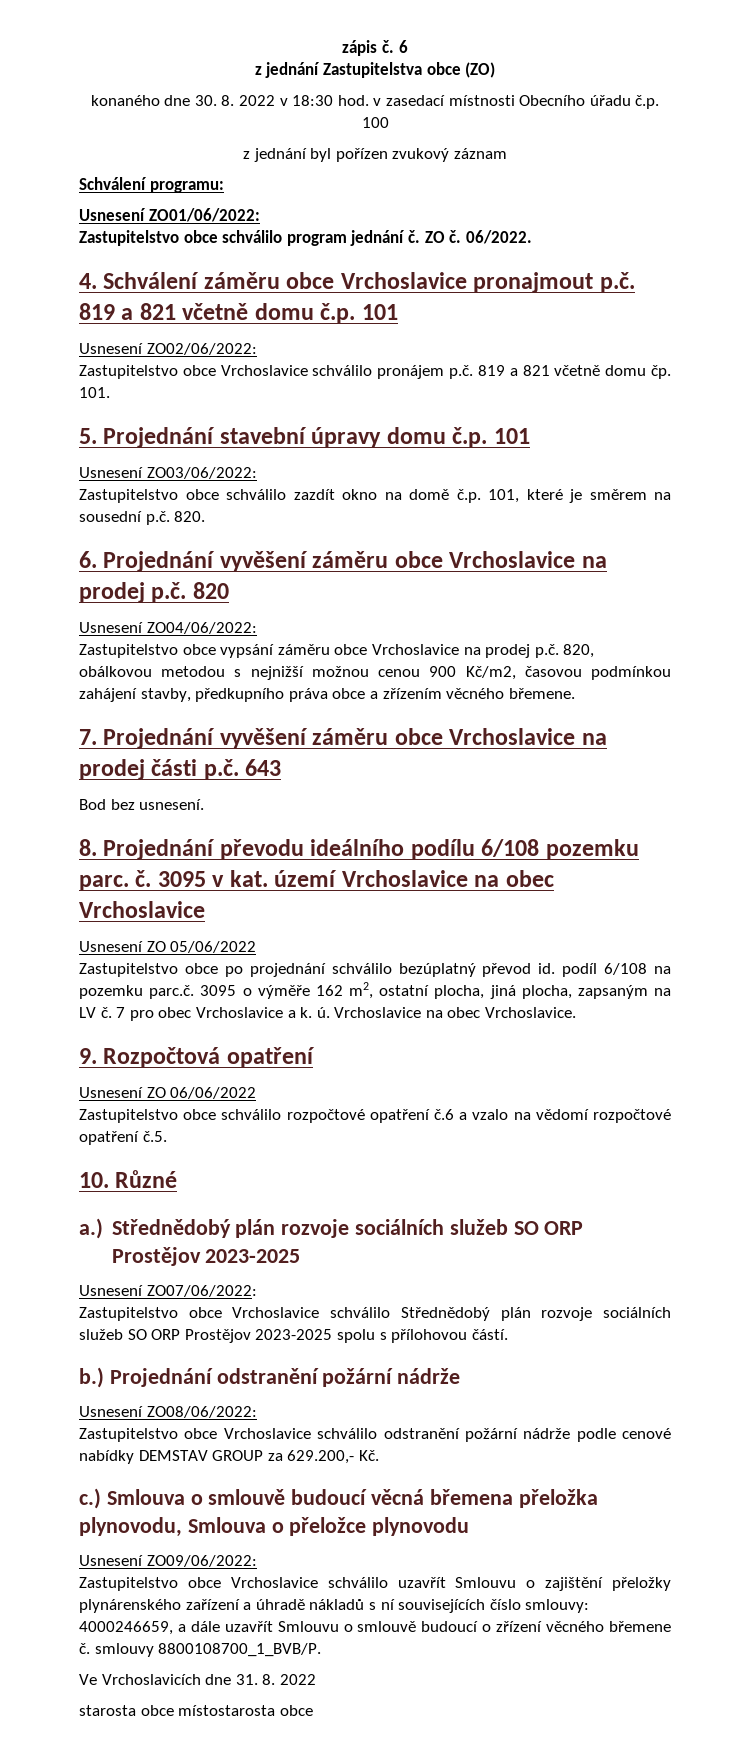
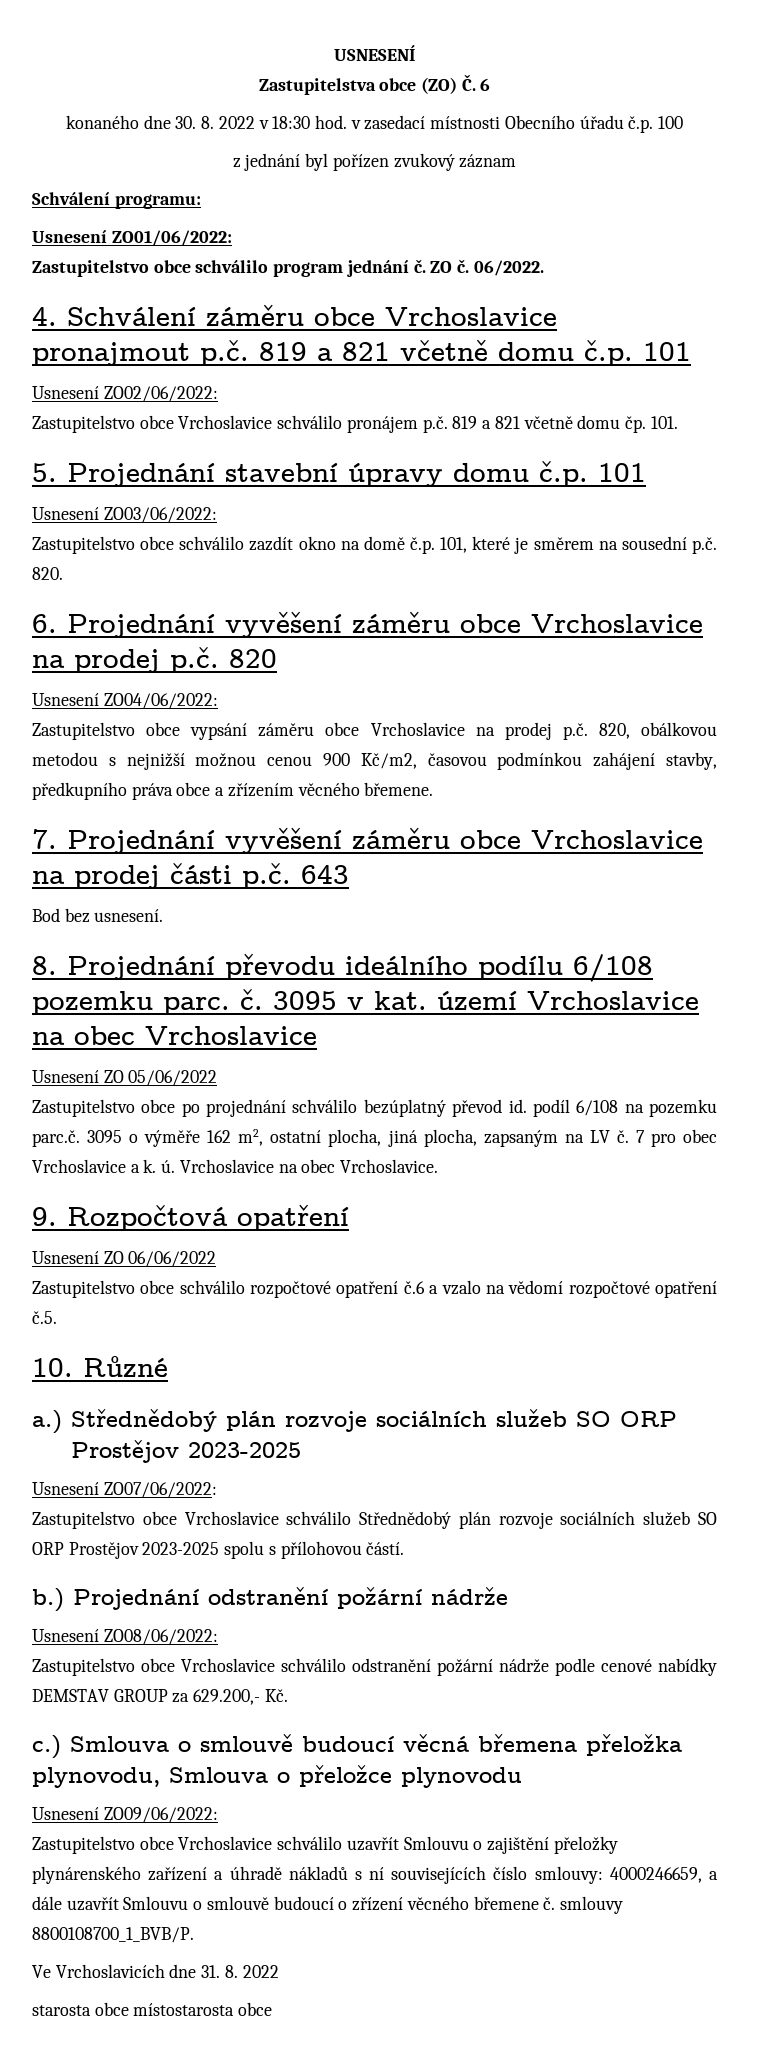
[342,40,408,56] [254,62,321,78] zápis č. 6 // z jednání -> [334,45,415,61] USNESENÍ //
(496, 70) none -> [461,74,491,91] Č. 6

